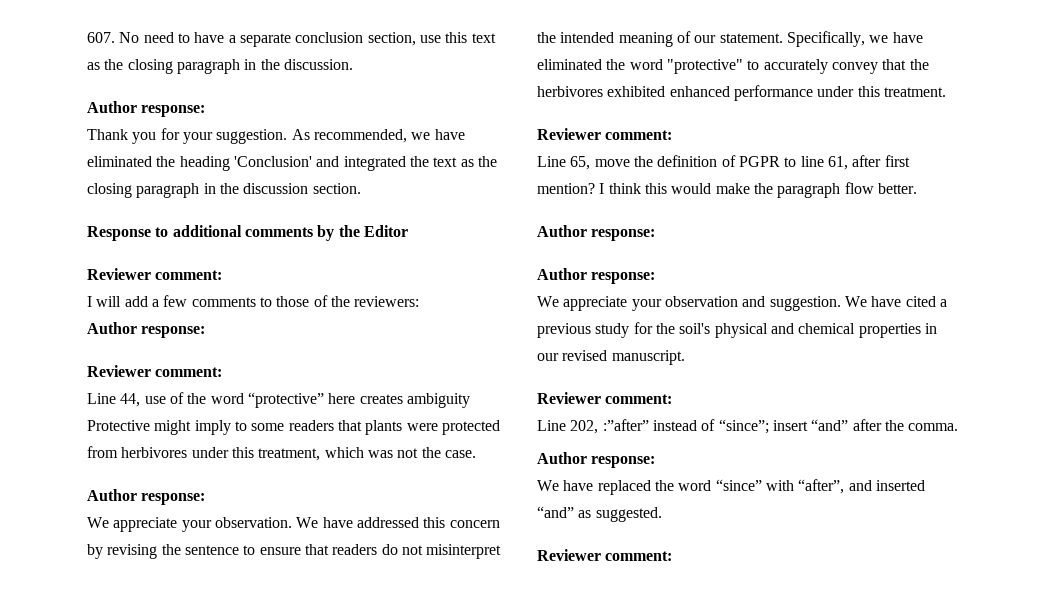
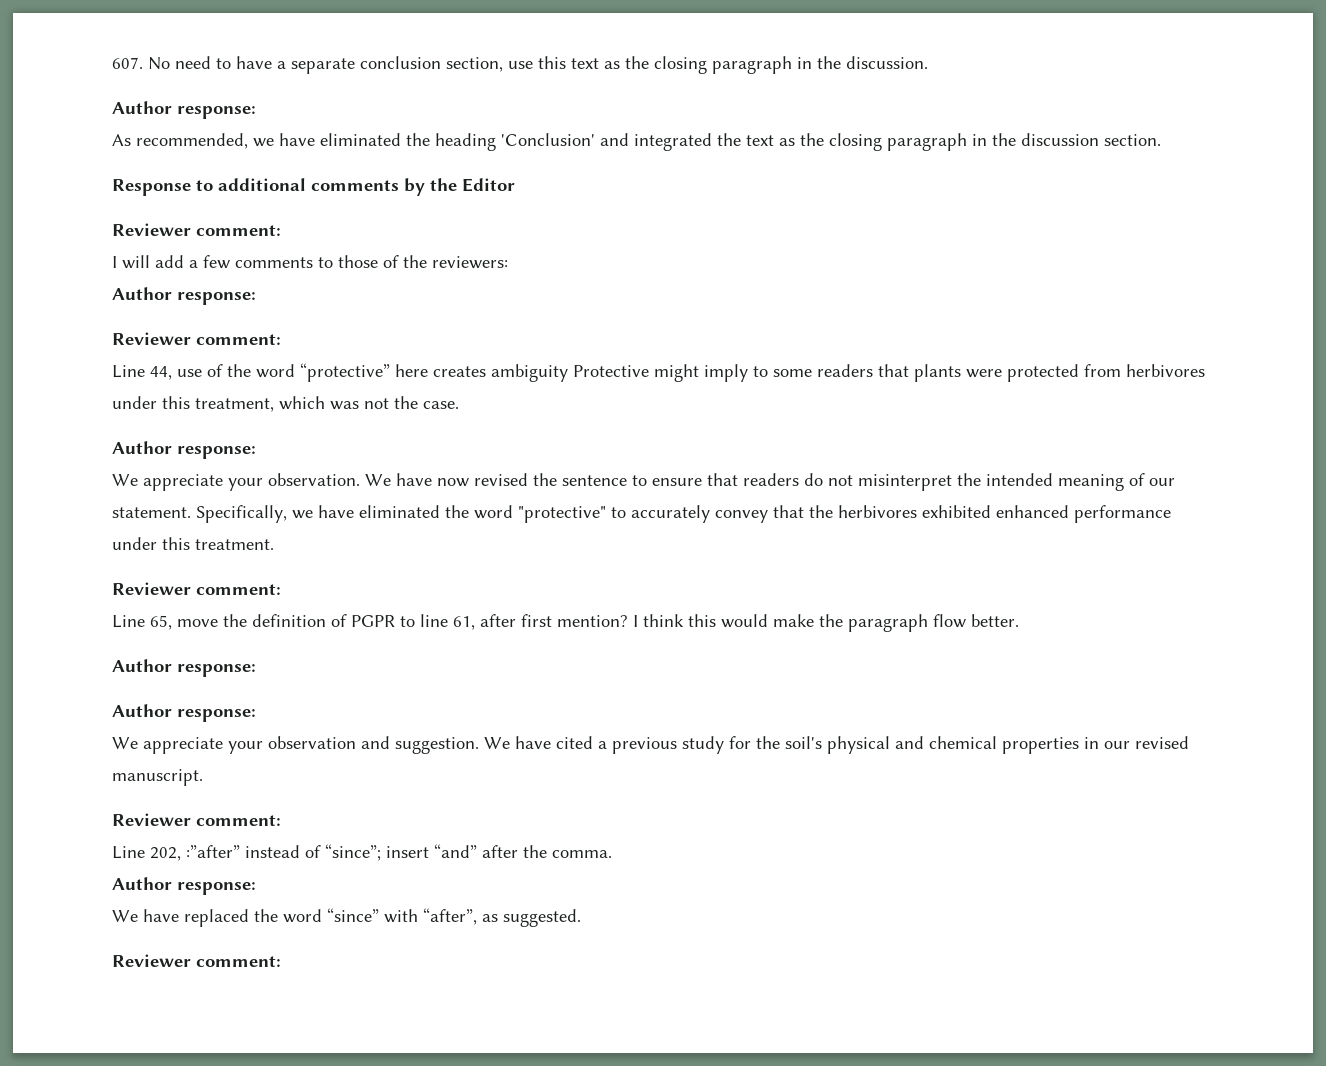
[87,128,288,144] Thank you for your suggestion. -> (256, 112) none
[356,517,500,528] [87,544,158,559] addressed this concern by revising -> [437,473,528,487] now revised
[848,480,925,491] [537,506,574,518] and inserted “and” -> (477, 916) none

